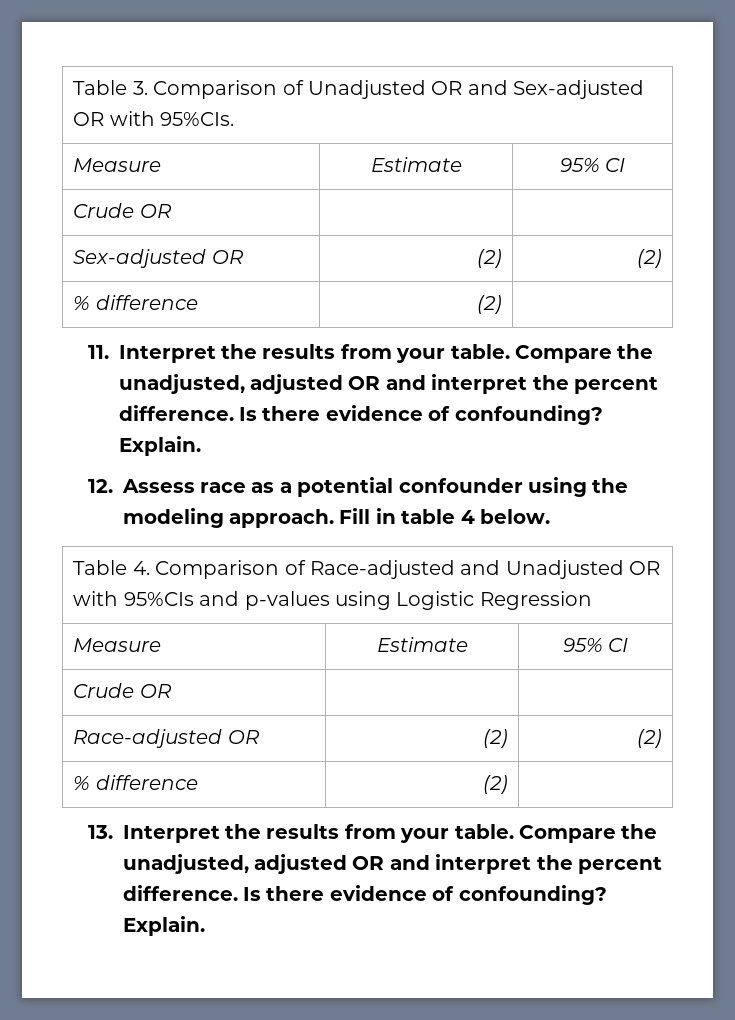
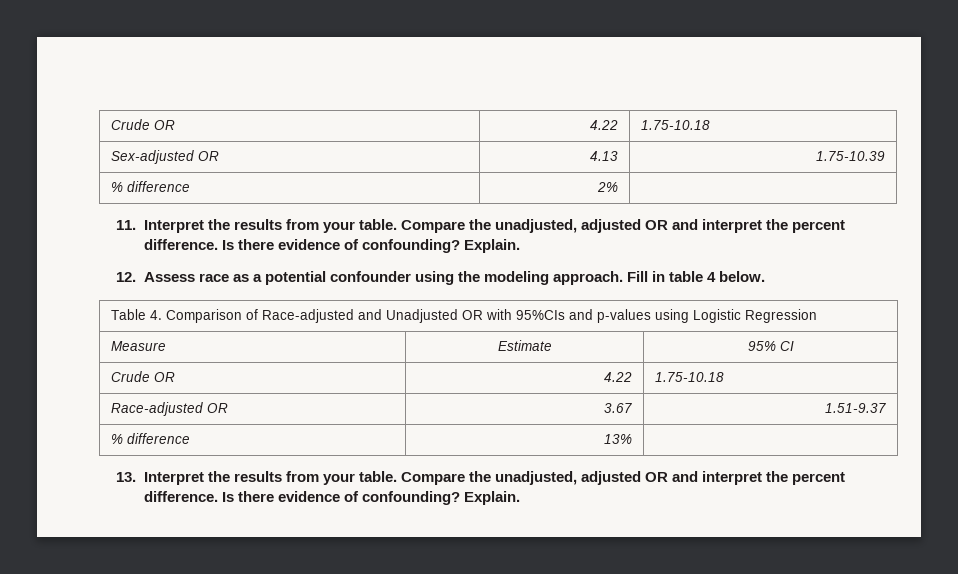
[73,80,645,99] [73,111,235,126] [73,158,162,172] [370,157,462,172] [559,158,626,172] [73,203,172,218] Table 3. Comparison of Unadjusted OR and Sex-adjusted OR with 95%CIs. // Measure | Estimate | 95% CI // Crude OR | | -> [110,119,175,130] [590,120,619,130] [640,120,710,130] Crude OR | 4.22 | 1.75-10.18
[476,249,502,268] [636,249,662,268] [73,295,198,310] [476,295,502,314] (2) | (2) // % difference | (2) -> [590,151,619,161] [816,151,886,161] [110,181,190,192] [597,182,619,192] 4.13 | 1.75-10.39 // % difference | 2%
(172, 691) | -> [604,372,633,382] [654,372,724,382] 4.22 | 1.75-10.18
[482,729,508,748] [636,729,662,748] [73,775,198,790] [482,775,508,794] (2) | (2) // % difference | (2) -> [604,403,633,413] [825,403,887,413] [110,433,190,444] [604,434,633,444] 3.67 | 1.51-9.37 // % difference | 13%

